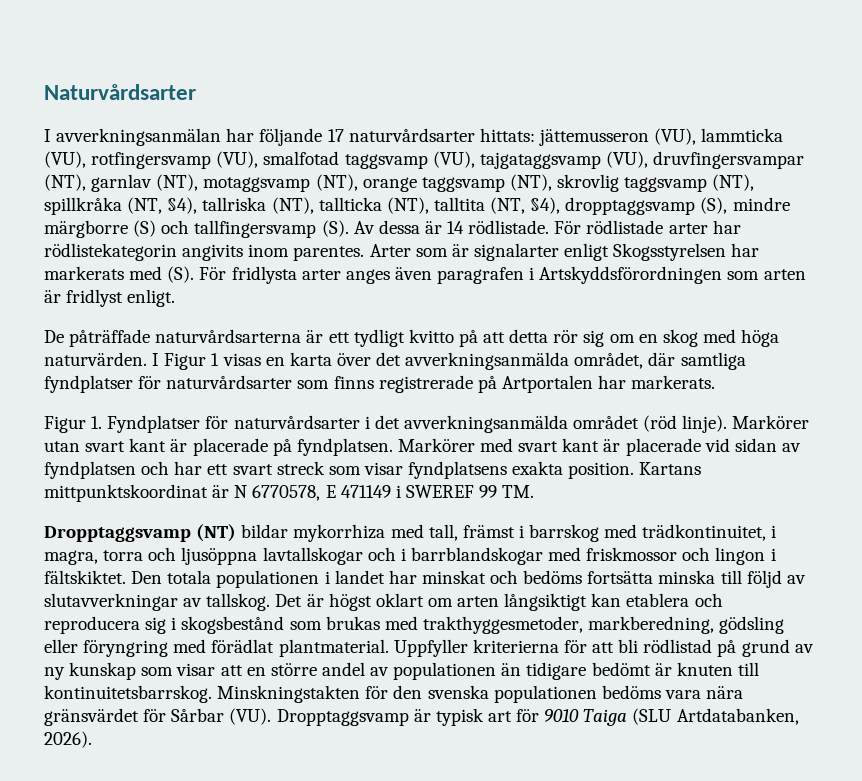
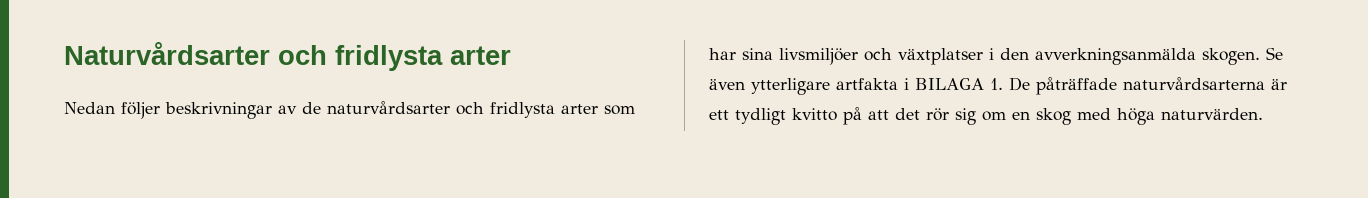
[44,128,784,146] [44,151,805,169] [44,174,755,192] [44,197,790,215] [44,220,741,238] [44,243,760,261] [44,266,806,284] [44,289,176,307] // I avverkningsanmälan har följande 17 naturvårdsarter hittats: jättemusseron (VU), lammticka (VU), rotfingersvamp (VU), smalfotad taggsvamp (VU), tajgataggsvamp (VU), druvfingersvampar (NT), garnlav (NT), motaggsvamp (NT), orange taggsvamp (NT), skrovlig taggsvamp (NT), spillkråka (NT, §4), tallriska (NT), tallticka (NT), talltita (NT, §4), dropptaggsvamp (S), mindre märgborre (S) och tallfingersvamp (S). Av dessa är 14 rödlistade. För rödlistade arter har rödlistekategorin angivits inom parentes. Arter som är signalarter enligt Skogsstyrelsen har markerats med (S). För fridlysta arter anges även paragrafen i Artskyddsförordningen som arten är fridlyst enligt. // -> [278,45,511,71] [64,101,635,119] [709,47,1283,65] [709,78,1003,95] och fridlysta arter // Nedan följer beskrivningar av de naturvårdsarter och fridlysta arter som har sina livsmiljöer och växtplatser i den avverkningsanmälda skogen. Se även ytterligare artfakta i BILAGA 1.
[509,329,549,343] detta -> [895,108,920,120] det
[152,352,746,370] [44,375,716,393] [44,415,810,433] [44,438,801,456] [44,461,702,479] [44,484,535,502] [44,524,777,542] [44,547,776,565] [44,570,806,588] [44,593,723,611] [44,616,785,634] [44,639,814,657] [44,662,759,680] [44,685,744,703] [44,708,799,726] [44,731,92,748] I Figur 1 visas en karta över det avverkningsanmälda området, där samtliga fyndplatser för naturvårdsarter som finns registrerade på Artportalen har markerats. // Figur 1. Fyndplatser för naturvårdsarter i det avverkningsanmälda området (röd linje). Markörer utan svart kant är placerade på fyndplatsen. Markörer med svart kant är placerade vid sidan av fyndplatsen och har ett svart streck som visar fyndplatsens exakta position. Kartans mittpunktskoordinat är N 6770578, E 471149 i SWEREF 99 TM. // Dropptaggsvamp (NT) bildar mykorrhiza med tall, främst i barrskog med trädkontinuitet, i magra, torra och ljusöppna lavtallskogar och i barrblandskogar med friskmossor och lingon i fältskiktet. Den totala populationen i landet har minskat och bedöms fortsätta minska till följd av slutavverkningar av tallskog. Det är högst oklart om arten långsiktigt kan etablera och reproducera sig i skogsbestånd som brukas med trakthyggesmetoder, markberedning, gödsling eller föryngring med förädlat plantmaterial. Uppfyller kriterierna för att bli rödlistad på grund av ny kunskap som visar att en större andel av populationen än tidigare bedömt är knuten till kontinuitetsbarrskog. Minskningstakten för den svenska populationen bedöms vara nära gränsvärdet för Sårbar (VU). Dropptaggsvamp är typisk art för 9010 Taiga (SLU Artdatabanken, 2026). -> (1263, 114) none

